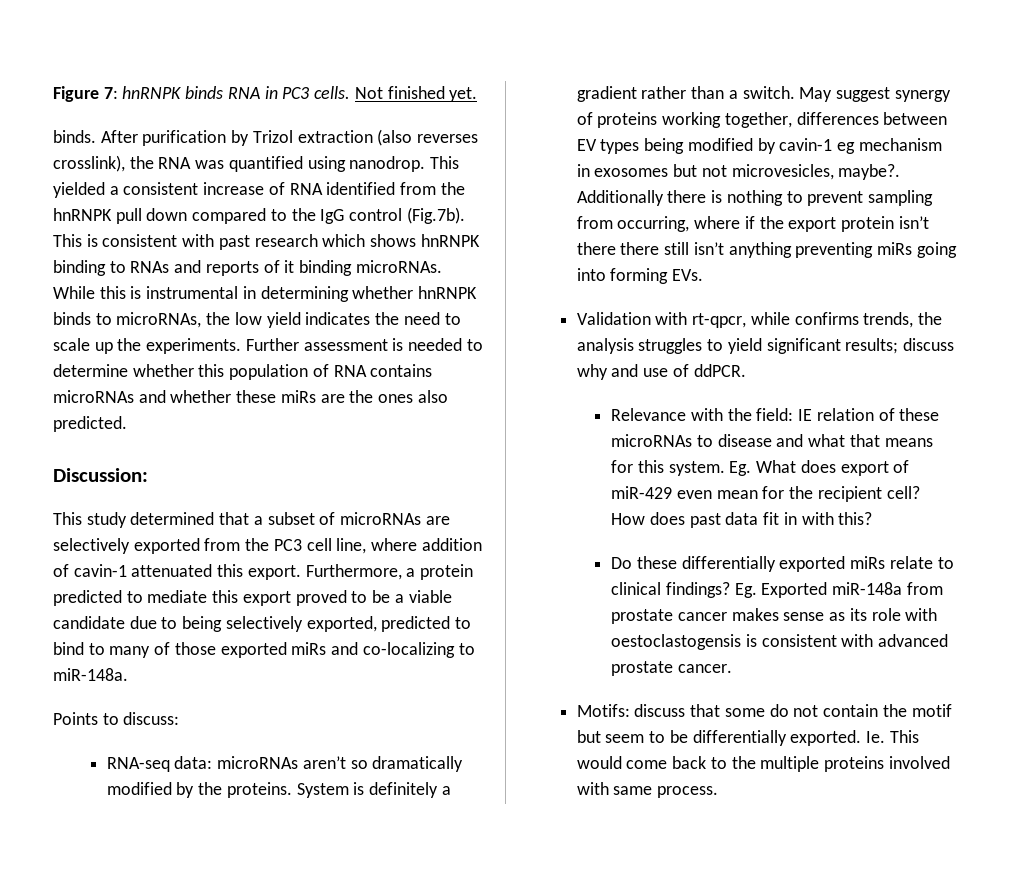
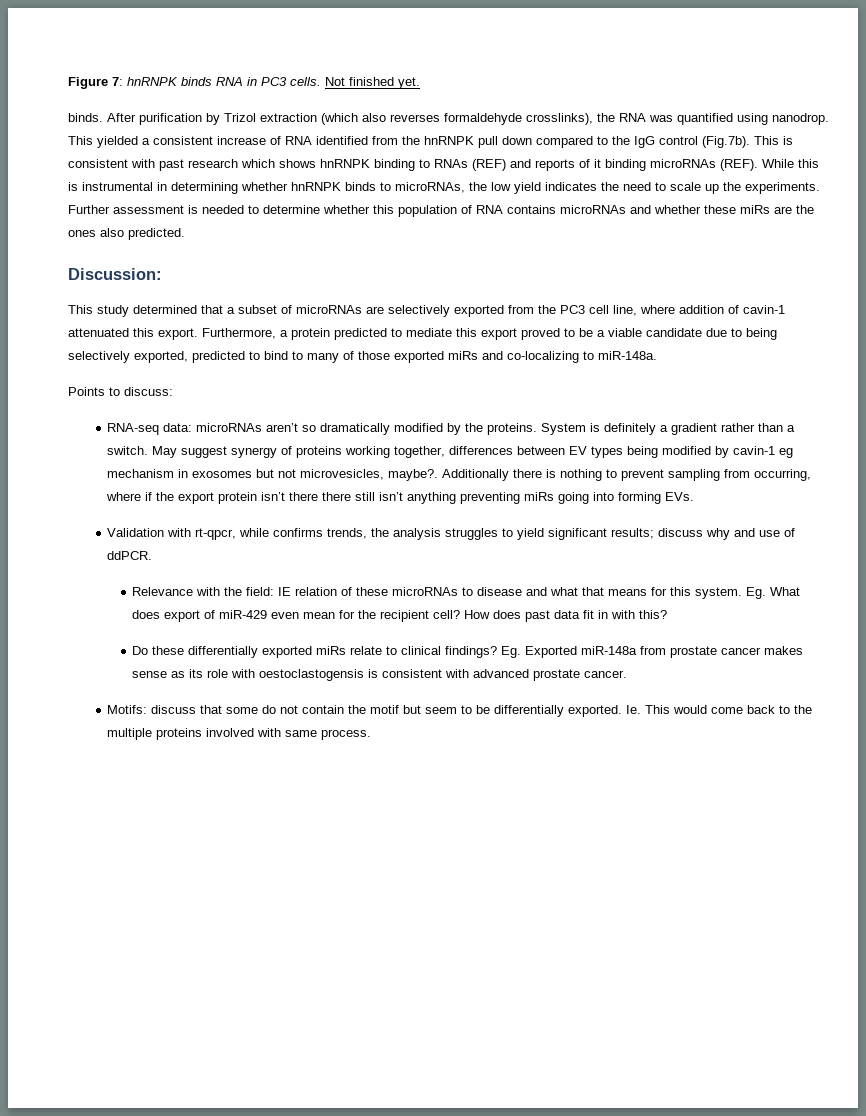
[377,129,479,146] [53,155,125,172] (also reverses crosslink), -> [321,113,593,125] (which also reverses formaldehyde crosslinks),
(170, 267) none -> [472,159,506,171] (REF)
[355,260,442,273] microRNAs. -> [650,159,758,171] microRNAs (REF).

